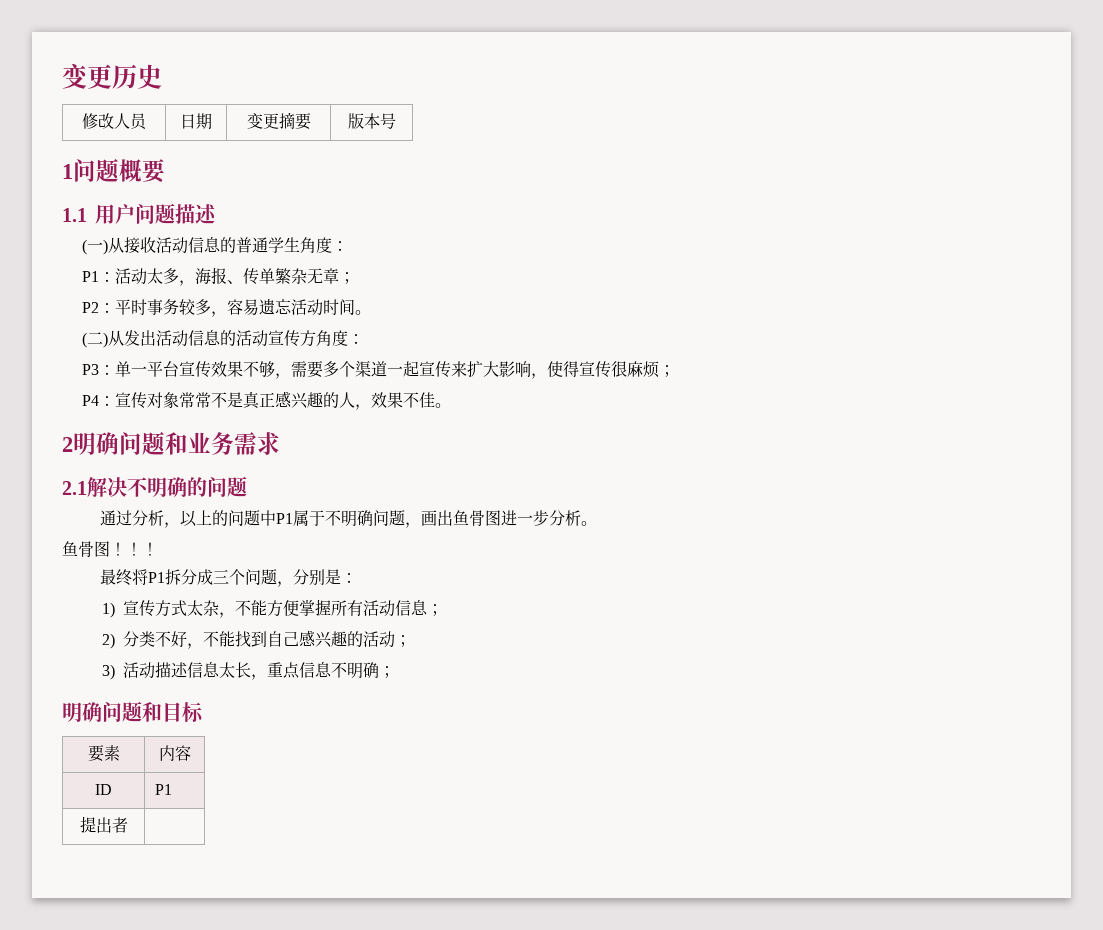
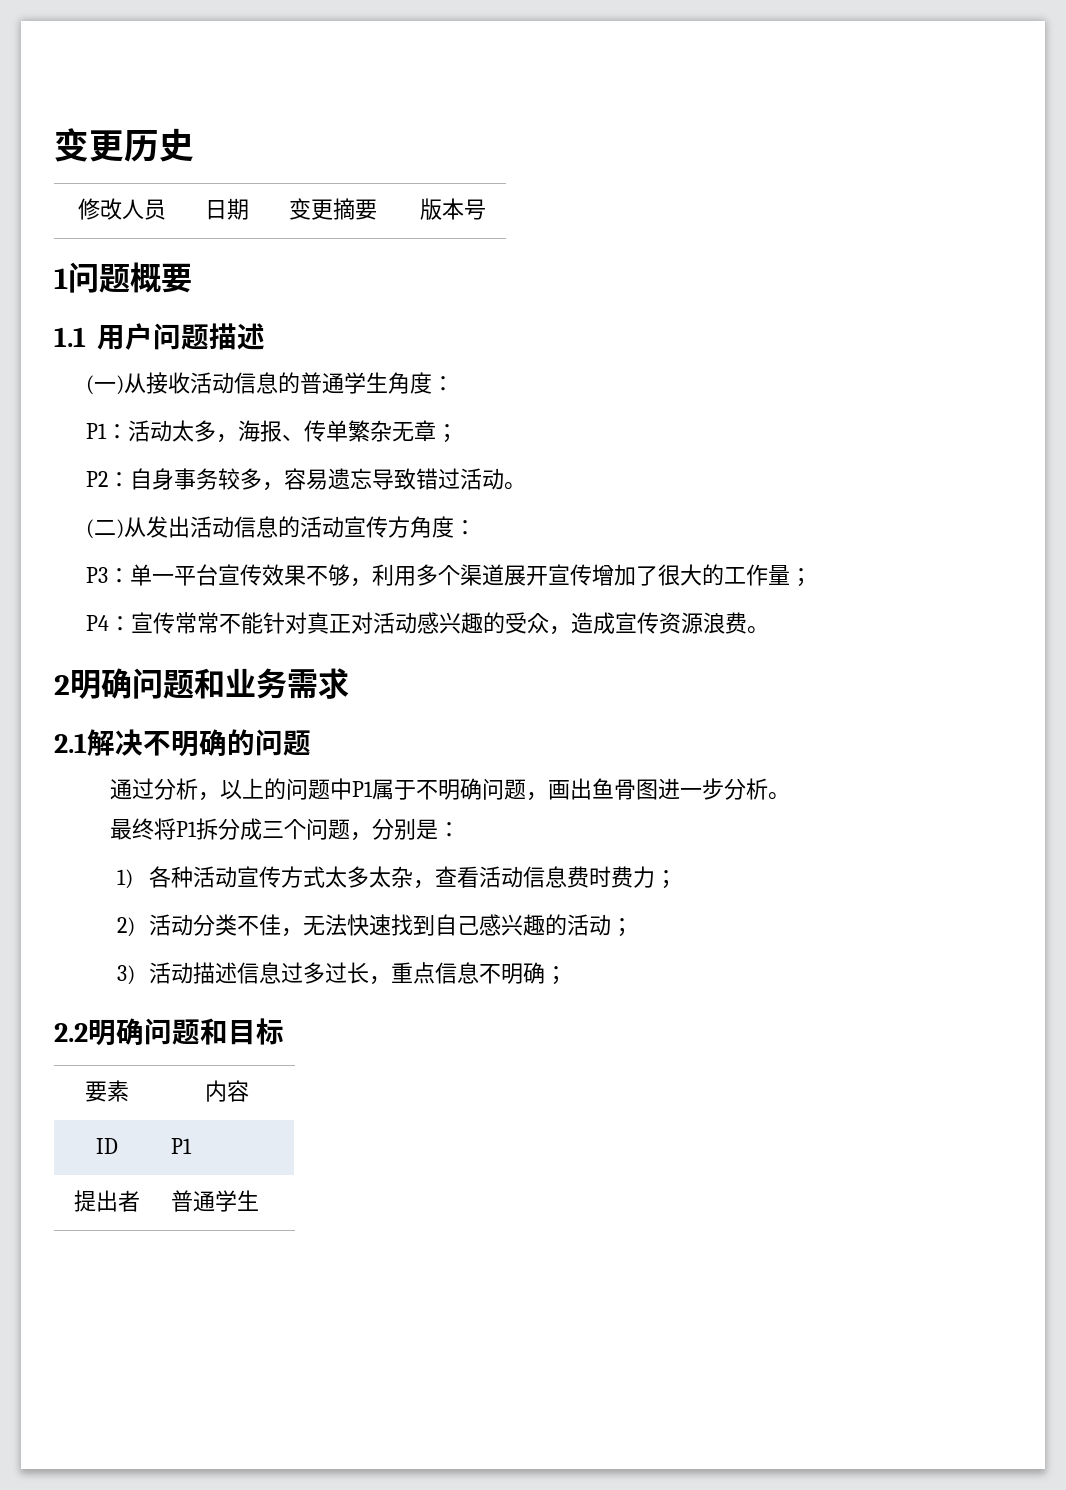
[115,299,148,315] 平时 -> [129,468,174,490] 自身
[291,299,356,316] 活动时间 -> [371,468,504,490] 导致错过活动
[291,361,324,378] 需要 -> [371,564,416,586] 利用
[387,361,676,379] [82,391,436,410] 一起宣传来扩大影响，使得宣传很麻烦； // P4：宣传对象常常不是真正感兴趣的人，效果不佳 -> [503,564,812,587] [85,612,747,635] 展开宣传增加了很大的工作量； // P4：宣传常常不能针对真正对活动感兴趣的受众，造成宣传资源浪费
[62,541,158,557] // 鱼骨图！！！ -> (791, 796) none
(116, 610) none -> [148,866,237,888] 各种活动
[203,599,444,618] [102,631,236,649] 杂，不能方便掌握所有活动信息； // 2)分类不好，不能 -> [346,866,677,889] [117,914,391,937] 多太杂，查看活动信息费时费力； // 2)活动分类不佳，无法快速
[219,662,236,678] 太 -> [280,962,347,984] 过多过
(396, 672) none -> [54,1023,88,1042] 2.2
(128, 825) none -> [170,1190,259,1212] 普通学生

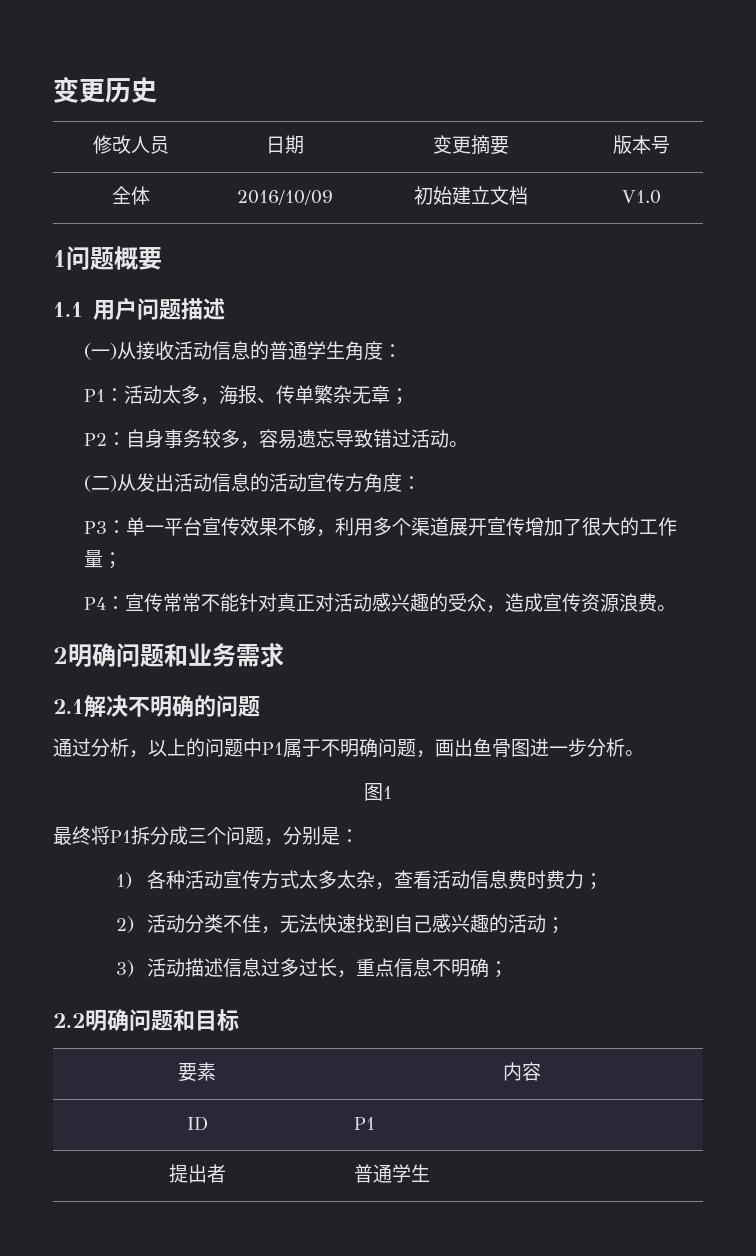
(486, 209) none -> [111,186,150,205] [236,190,333,205] [413,186,528,205] [621,190,661,204] // 全体 | 2016/10/09 | 初始建立文档 | V1.0
(791, 796) none -> [364,783,392,801] // 图1

